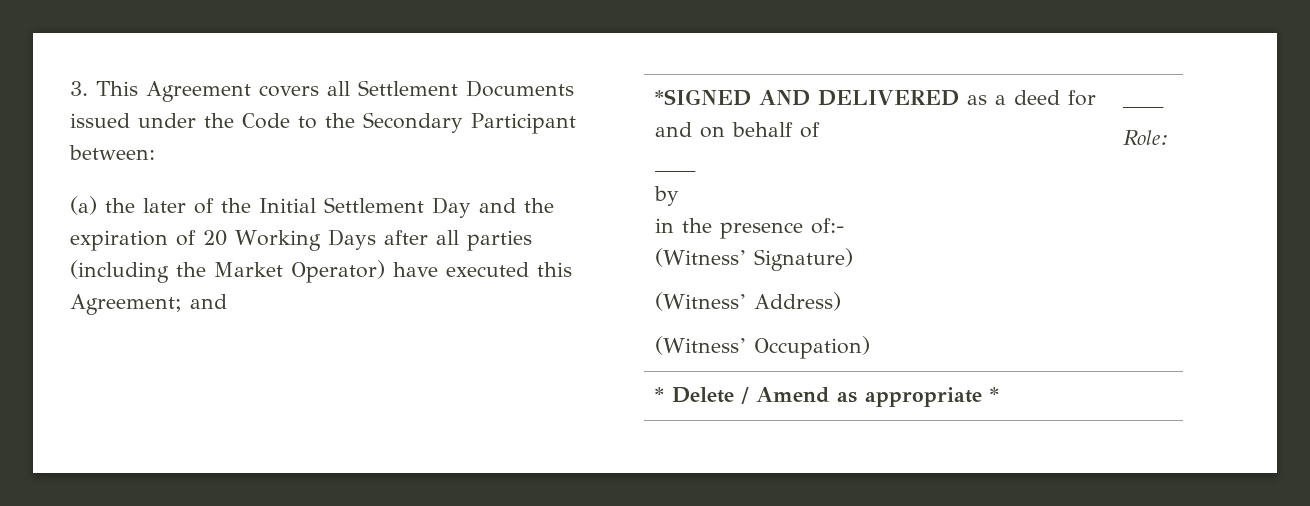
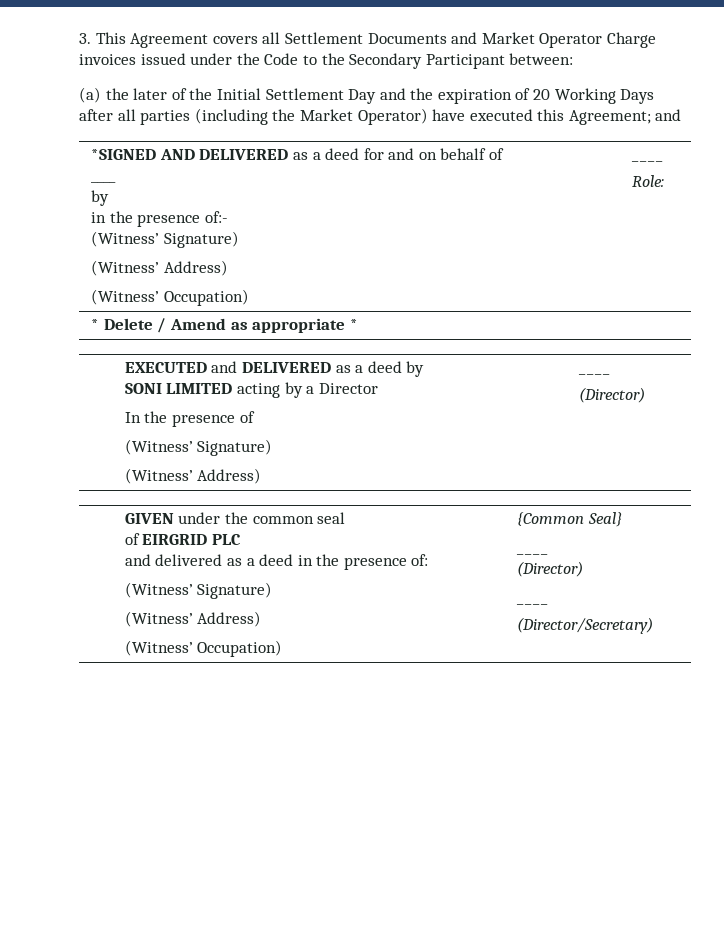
(574, 88) none -> [451,32,656,48] [79,54,136,65] and Market Operator Charge invoices
(1000, 394) none -> [124,361,425,377] [124,382,378,398] [124,411,255,427] [124,439,273,456] [124,468,262,484] [578,373,612,375] [579,387,646,403] [124,512,346,524] [124,533,241,545] [124,554,429,570] [124,582,273,599] [124,611,262,627] [124,640,283,657] [517,512,622,527] [516,553,550,555] [517,561,584,577] [516,603,550,605] [517,617,654,634] // EXECUTED and DELIVERED as a deed by // SONI LIMITED acting by a Director // In the presence of // (Witness’ Signature) // (Witness’ Address) | ____ // (Director) // GIVEN under the common seal // of EIRGRID PLC // and delivered as a deed in the presence of: // (Witness’ Signature) // (Witness’ Address) // (Witness’ Occupation) | {Common Seal} // ____ // (Director) // ____ // (Director/Secretary)

